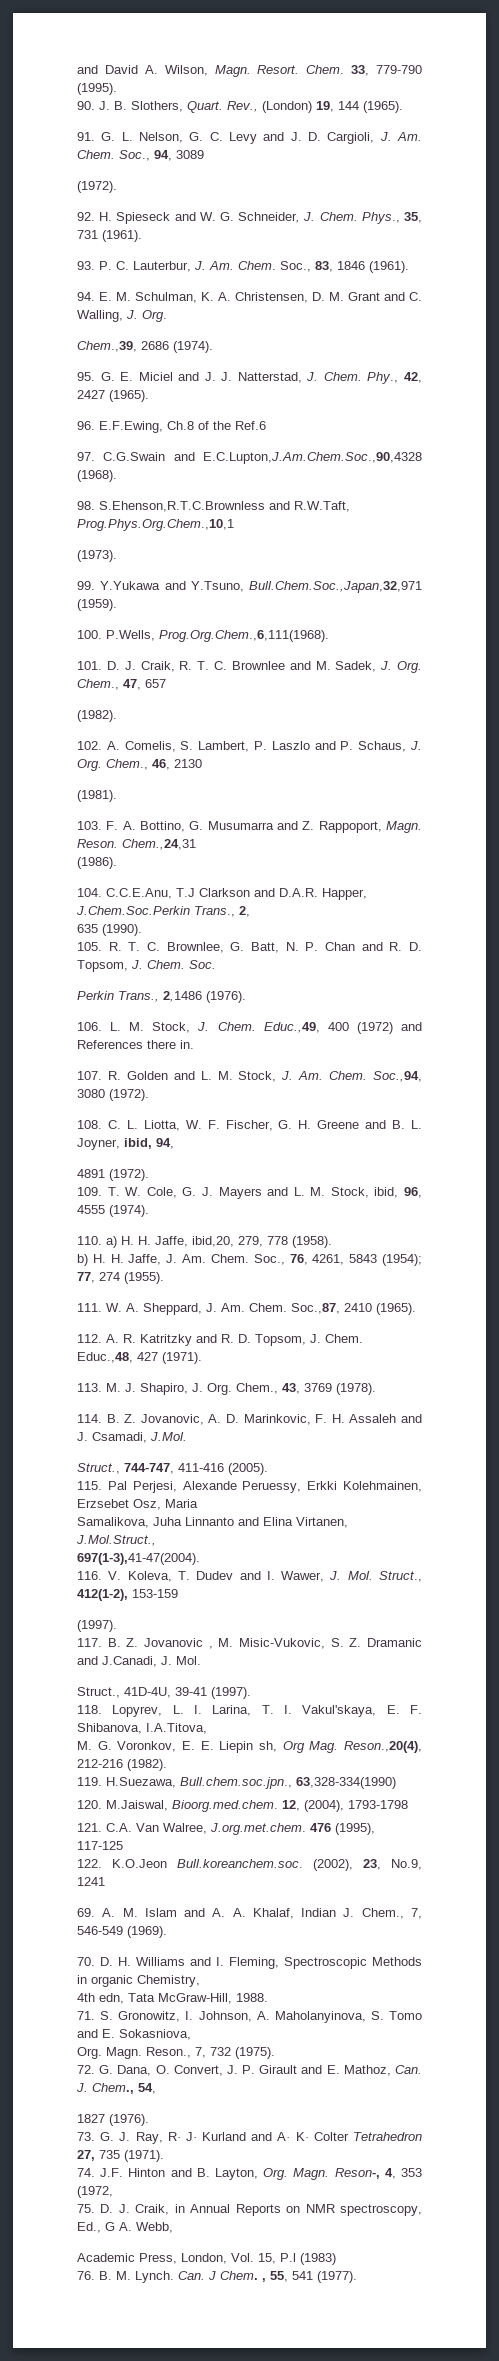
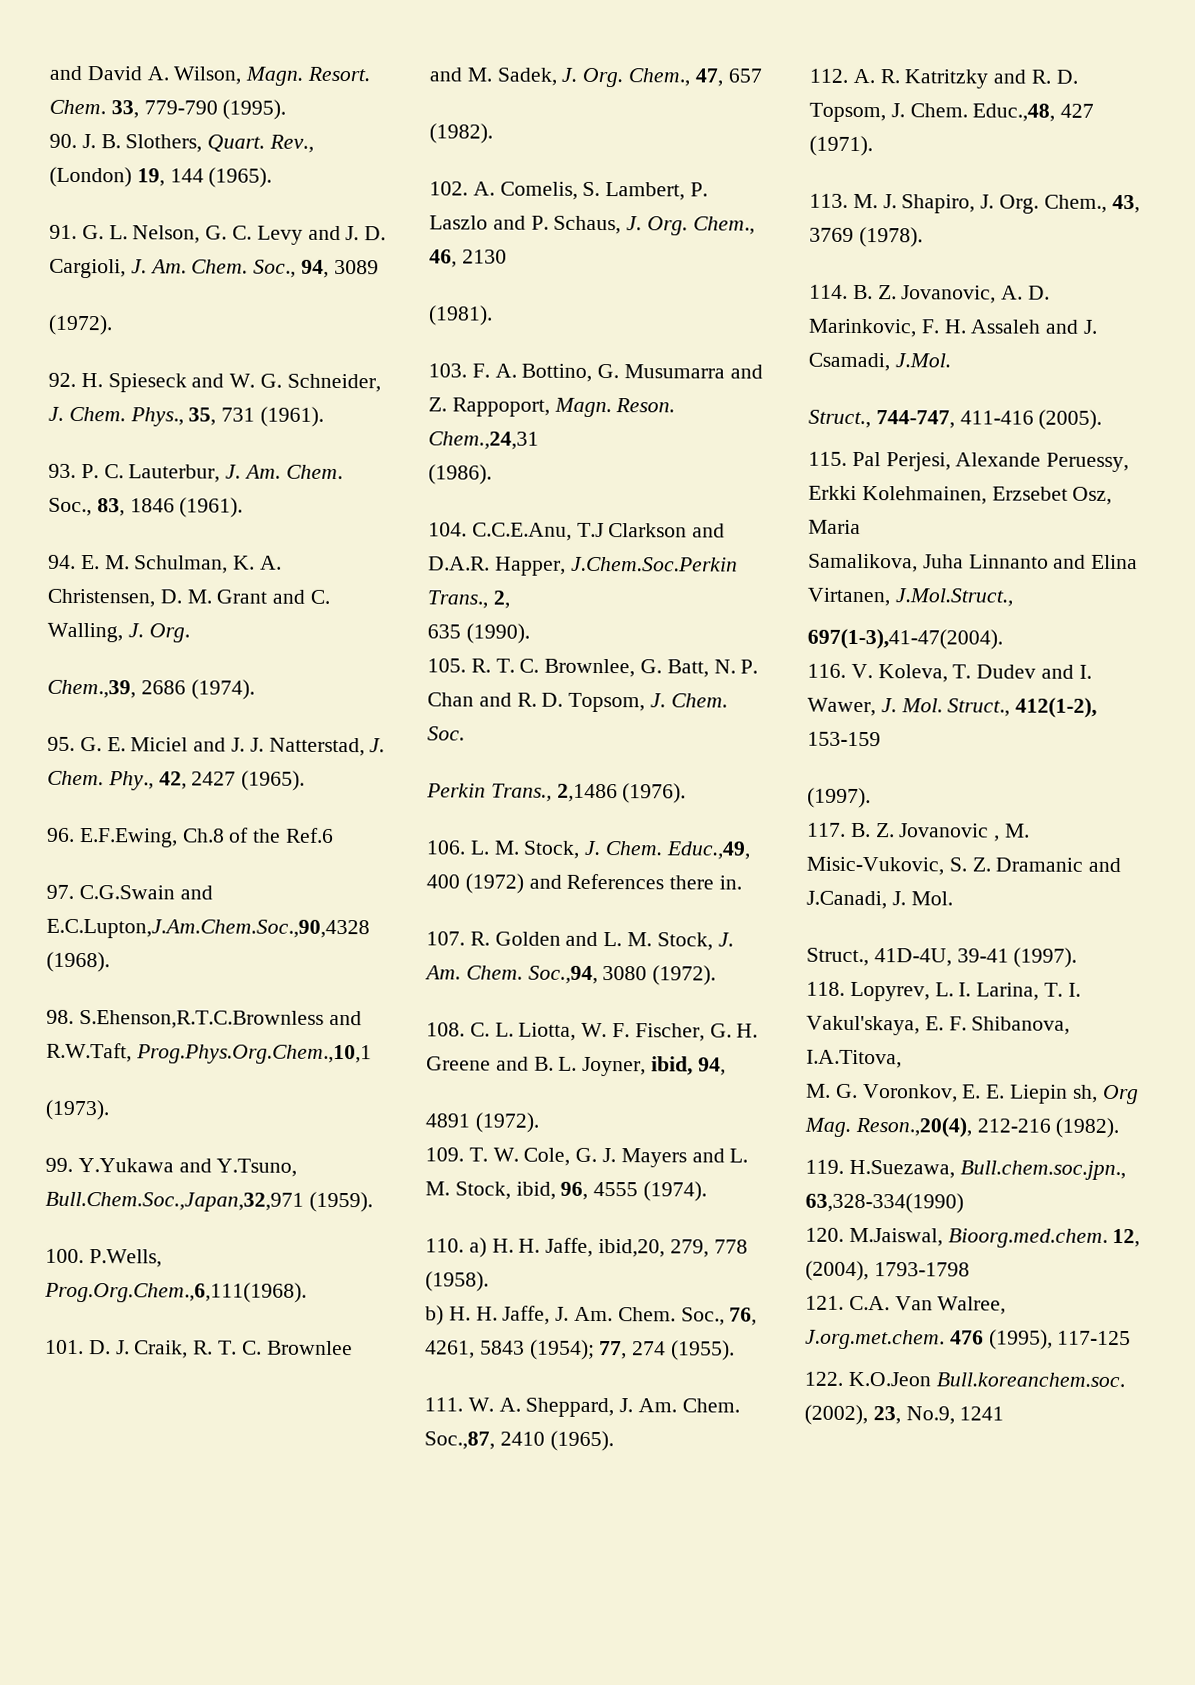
[77,1908,422,1919] [77,1926,167,1938] [77,1957,422,1969] [77,1975,200,1987] [77,1993,268,2004] [77,2011,422,2023] [77,2029,191,2040] [77,2047,275,2059] [77,2065,423,2076] [76,2083,156,2094] [77,2114,149,2126] [77,2132,423,2144] [77,2150,164,2162] [77,2168,422,2180] [77,2186,113,2198] [77,2204,423,2216] [77,2222,173,2233] [77,2253,336,2265] [77,2271,357,2283] // 69. A. M. Islam and A. A. Khalaf, Indian J. Chem., 7, 546-549 (1969). // 70. D. H. Williams and I. Fleming, Spectroscopic Methods in organic Chemistry, // 4th edn, Tata McGraw-Hill, 1988. // 71. S. Gronowitz, I. Johnson, A. Maholanyinova, S. Tomo and E. Sokasniova, // Org. Magn. Reson., 7, 732 (1975). // 72. G. Dana, O. Convert, J. P. Girault and E. Mathoz, Can. J. Chem., 54, // 1827 (1976). // 73. G. J. Ray, R· J· Kurland and Α· K· Colter Tetrahedron 27, 735 (1971). // 74. J.F. Hinton and B. Layton, Org. Magn. Reson-, 4, 353 (1972, // 75. D. J. Craik, in Annual Reports on NMR spectroscopy, Ed., G A. Webb, // Academic Press, London, Vol. 15, P.l (1983) // 76. B. M. Lynch. Can. J Chem. , 55, 541 (1977). -> (1005, 1413) none

